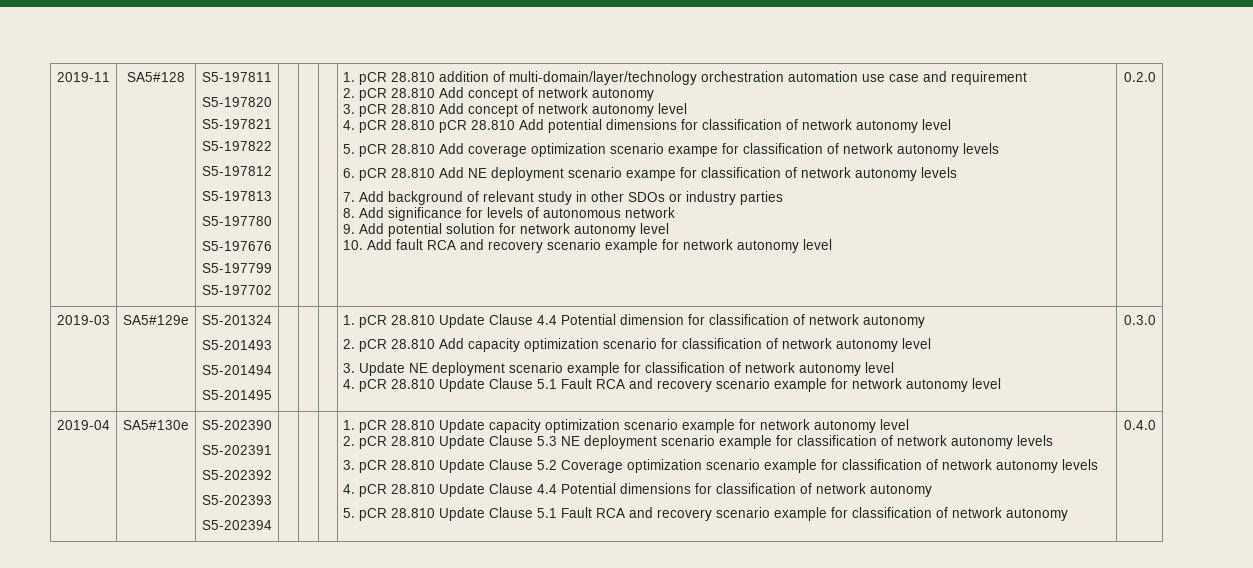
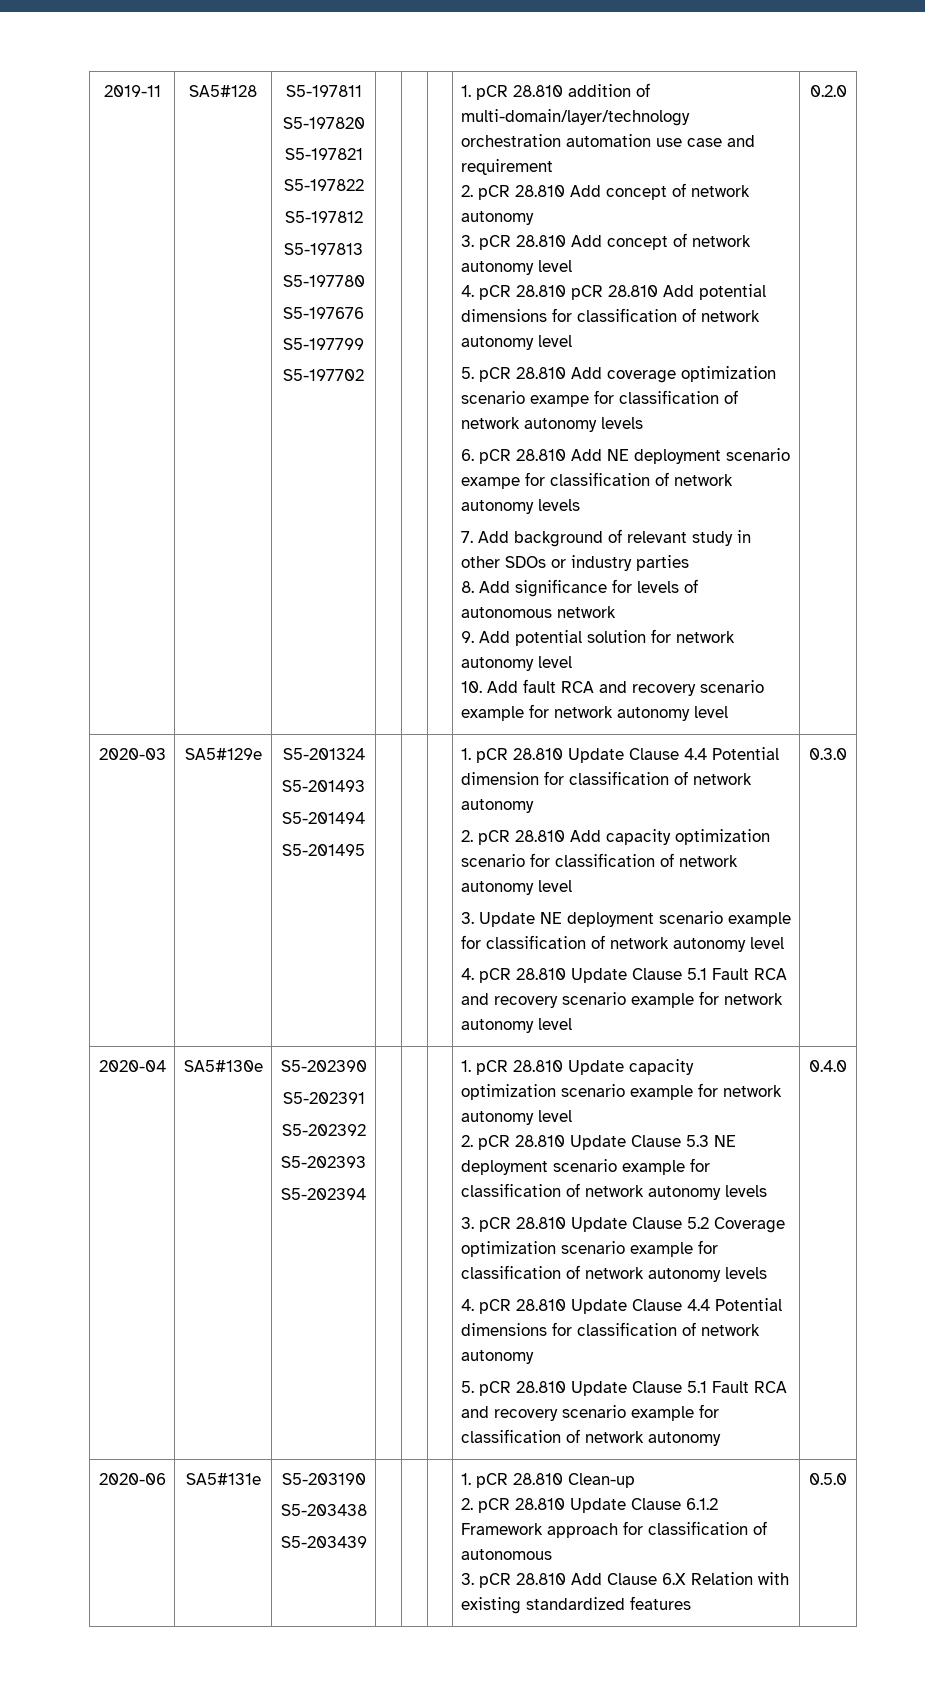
[57,315,110,325] 2019-03 -> [98,748,166,760] 2020-03
[57,420,110,430] 2019-04 -> [98,1060,166,1072] 2020-04
(1156, 425) none -> [98,1473,166,1485] [185,1473,261,1485] [281,1473,366,1485] [280,1504,367,1516] [280,1536,367,1548] [460,1473,635,1488] [460,1498,718,1513] [460,1521,767,1538] [460,1549,552,1560] [460,1572,789,1588] [460,1596,691,1614] [809,1473,847,1485] // 2020-06 | SA5#131e | S5-203190 // S5-203438 // S5-203439 | | | | 1. pCR 28.810 Clean-up // 2. pCR 28.810 Update Clause 6.1.2 Framework approach for classification of autonomous // 3. pCR 28.810 Add Clause 6.X Relation with existing standardized features | 0.5.0

